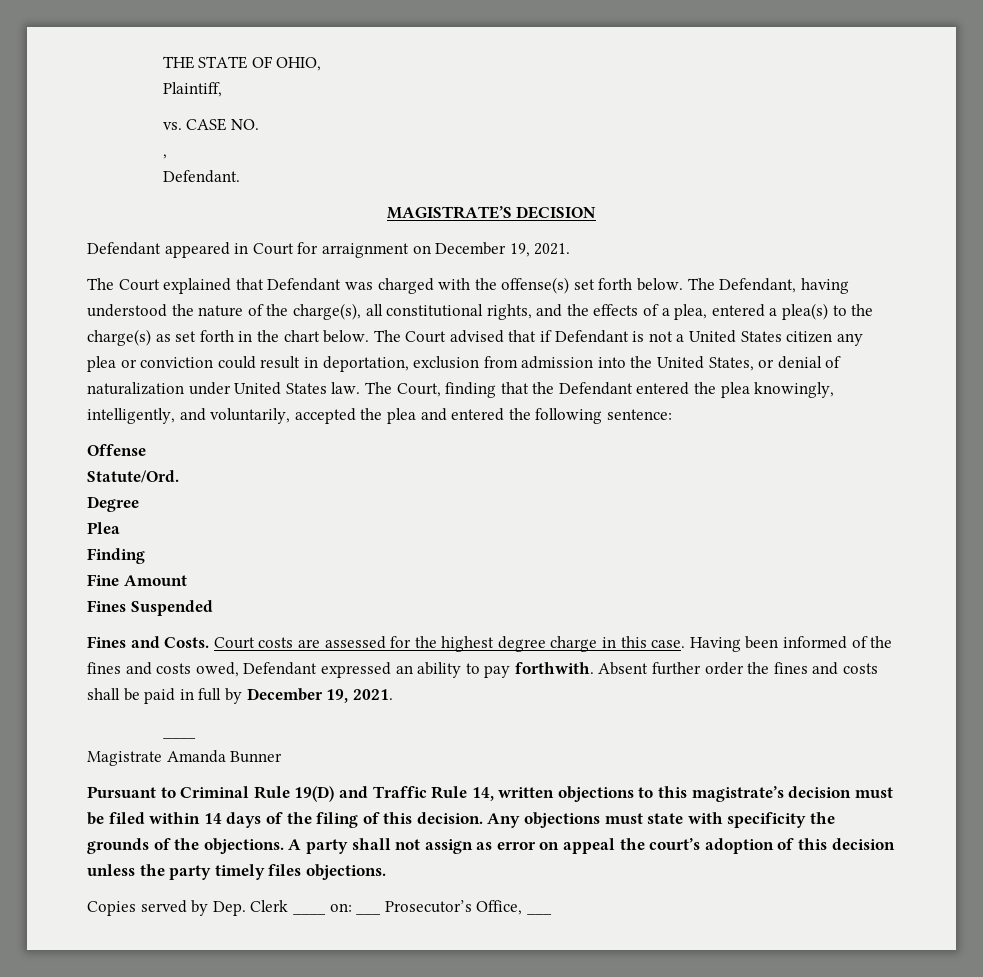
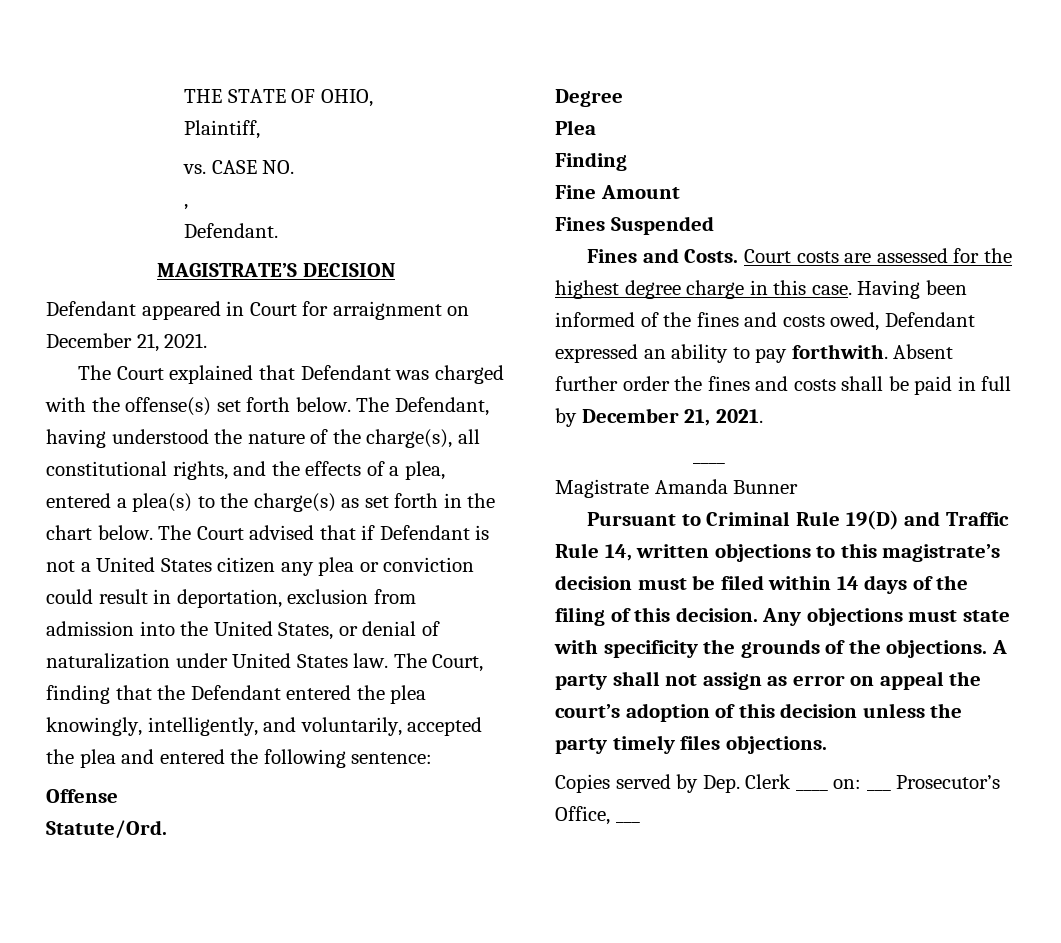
[509,243,530,257] 19, -> [136,333,159,352] 21,
[326,689,349,703] 19, -> [684,409,711,426] 21,

